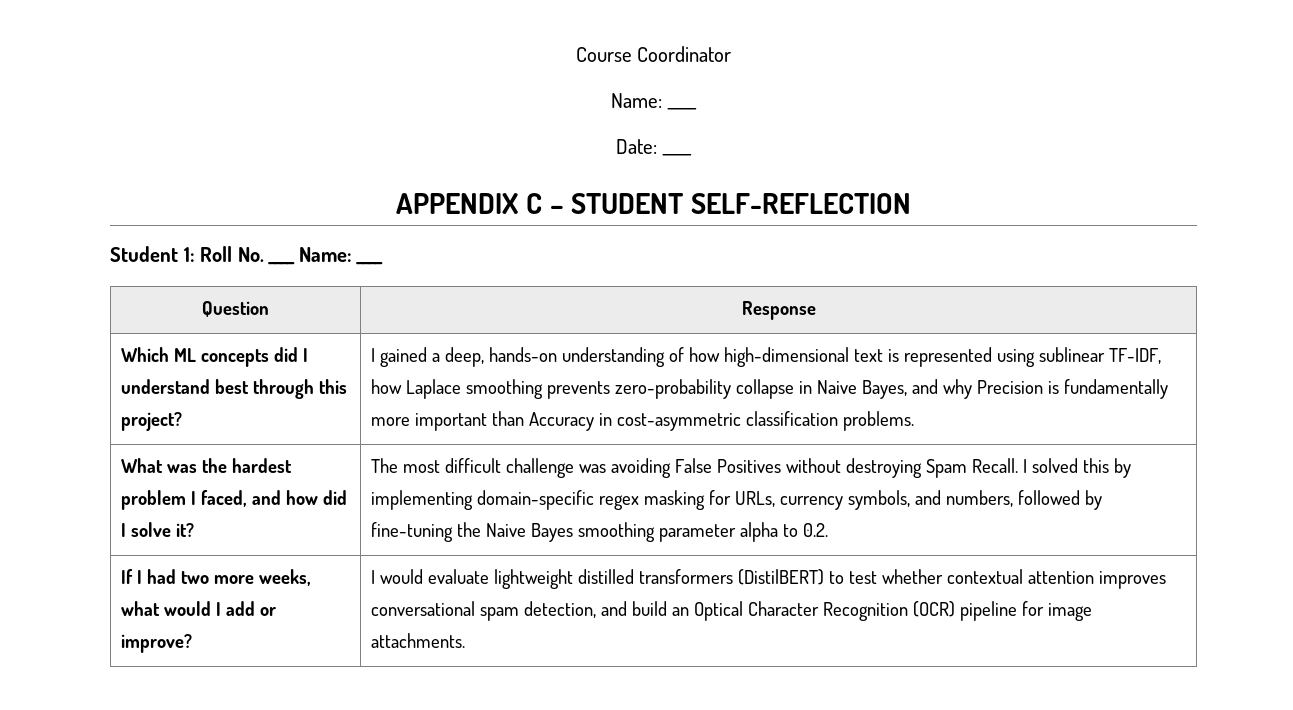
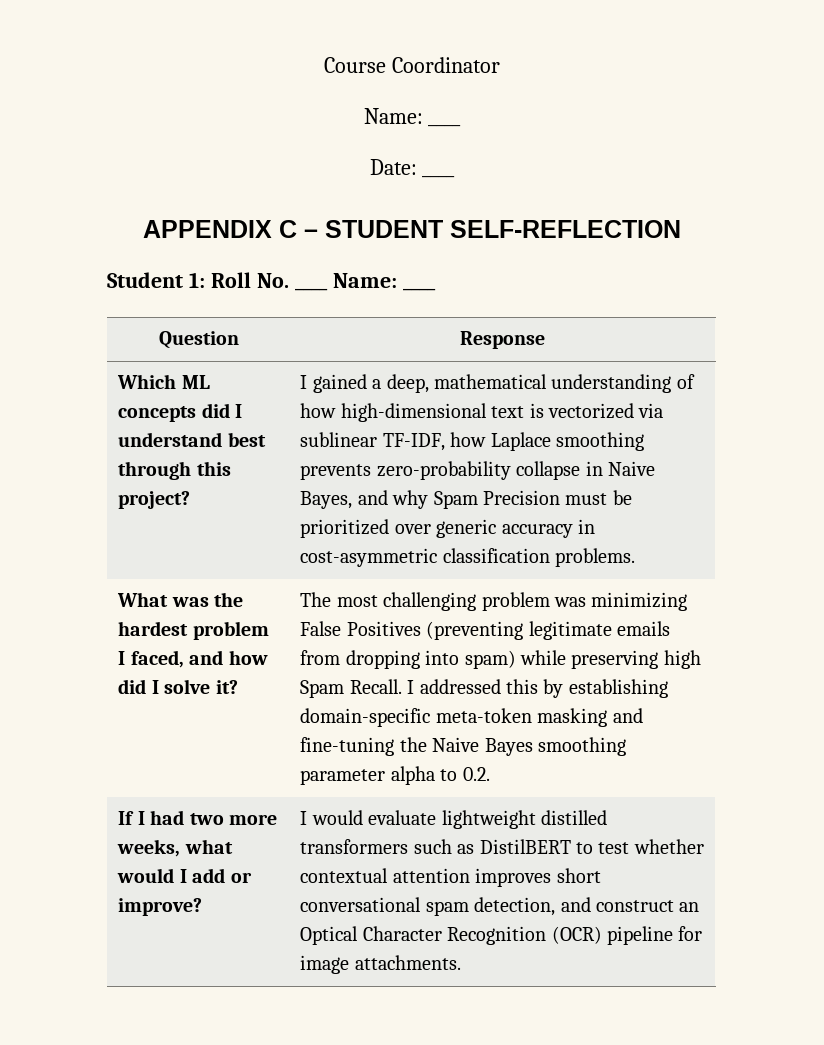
[488,347,557,362] hands-on -> [434,374,548,389] mathematical
[903,347,1035,367] represented using -> [548,403,664,419] vectorized via
[976,379,1168,399] [370,411,594,431] Precision is fundamentally more important than Accuracy -> [433,490,632,509] [300,519,573,538] Spam Precision must be prioritized over generic accuracy
[444,458,922,478] difficult challenge was avoiding False Positives without destroying -> [383,592,688,611] [300,621,671,640] [300,650,701,669] challenging problem was minimizing False Positives (preventing legitimate emails from dropping into spam) while preserving high
[1031,458,1078,473] solved -> [419,679,501,694] addressed
[370,490,1102,510] implementing domain-specific regex masking for URLs, currency symbols, and numbers, followed by -> [568,679,668,698] [300,708,643,727] establishing domain-specific meta-token masking and
[737,569,824,585] (DistilBERT) -> [413,839,571,854] such as DistilBERT
(1166, 580) none -> [556,868,601,883] short
[631,601,667,616] build -> [596,900,675,912] construct

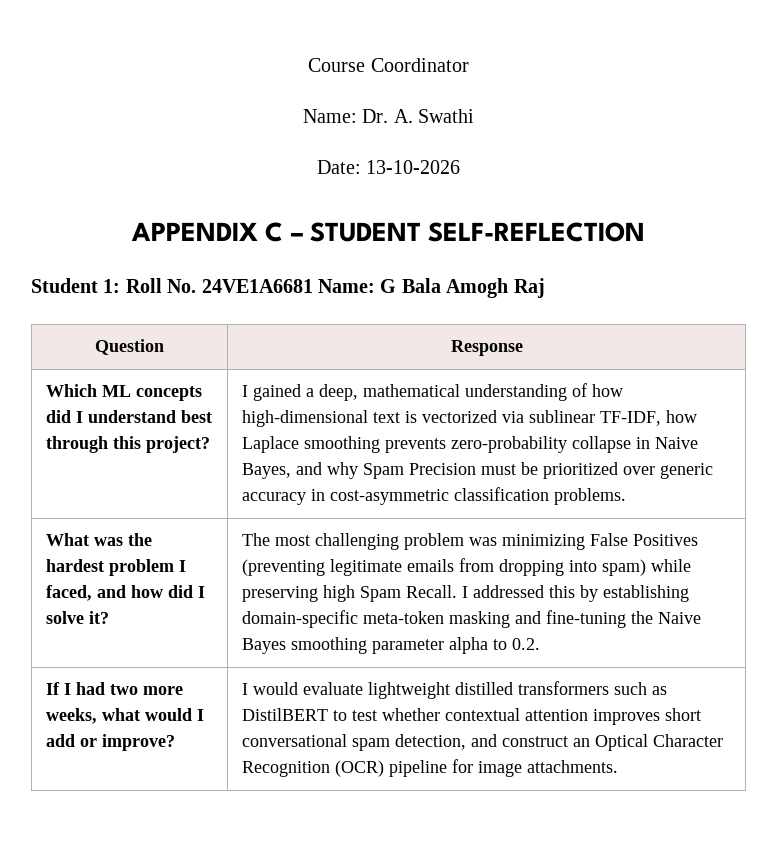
[428,124,462,127] ____ -> [362,109,475,123] Dr. A. Swathi
[422,175,456,178] ____ -> [366,160,461,174] 13-10-2026
[294,288,328,291] [332,273,397,288] [402,288,436,291] ____ Name: ____ -> [201,278,545,298] 24VE1A6681 Name: G Bala Amogh Raj

